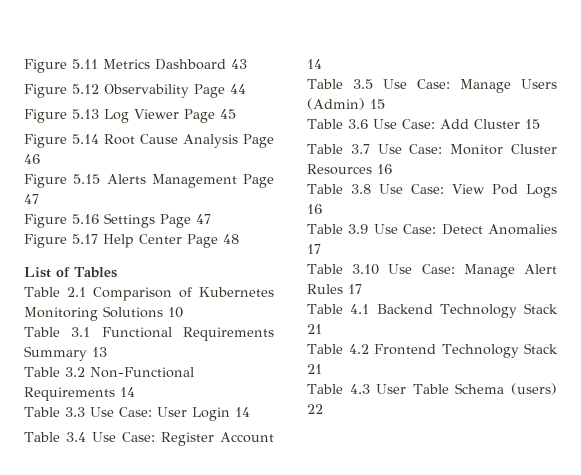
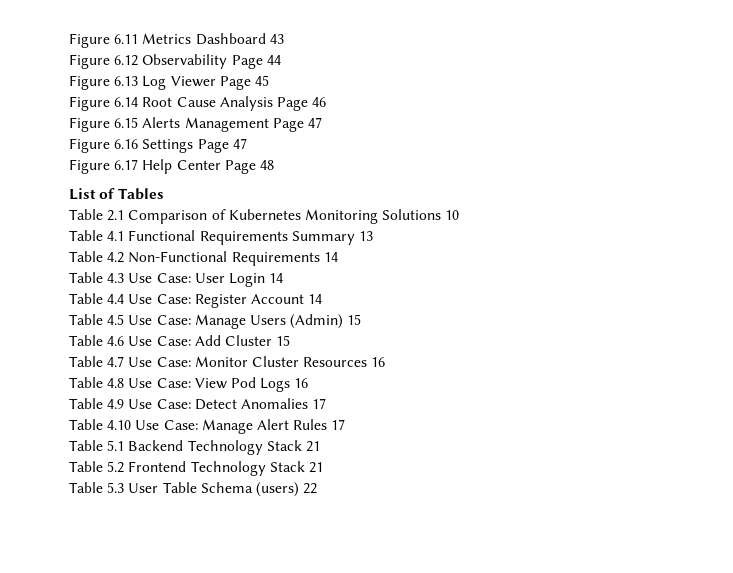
[24,59,98,73] Figure 5.11 -> [69,33,139,48] Figure 6.11
[72,84,99,94] 5.12 -> [114,55,139,66] 6.12
[72,109,99,119] 5.13 -> [114,76,139,86] 6.13
[72,134,99,144] 5.14 -> [114,97,139,107] 6.14
[73,174,101,184] 5.15 -> [114,117,139,128] 6.15
[72,214,99,224] 5.16 -> [114,139,139,149] 6.16
[72,234,98,244] 5.17 -> [114,159,139,170] 6.17
[71,327,91,337] 3.1 -> [107,231,125,241] 4.1
[64,367,85,377] 3.2 -> [107,252,125,263] 4.2
[64,407,85,417] 3.3 -> [107,273,125,283] 4.3
[65,432,86,442] 3.4 -> [107,294,125,304] 4.4
[352,79,373,89] 3.5 -> [107,314,125,325] 4.5
[347,119,368,129] 3.6 -> [107,336,125,346] 4.6
[350,144,370,154] 3.7 -> [107,356,125,367] 4.7
[350,184,371,194] 3.8 -> [107,378,125,388] 4.8
[348,224,369,234] 3.9 -> [107,399,125,409] 4.9
[352,264,380,275] 3.10 -> [107,420,132,430] 4.10
[350,304,370,314] 4.1 -> [107,440,125,451] 5.1
[348,344,369,354] 4.2 -> [107,461,125,473] 5.2
[349,384,370,394] 4.3 -> [107,482,125,493] 5.3

